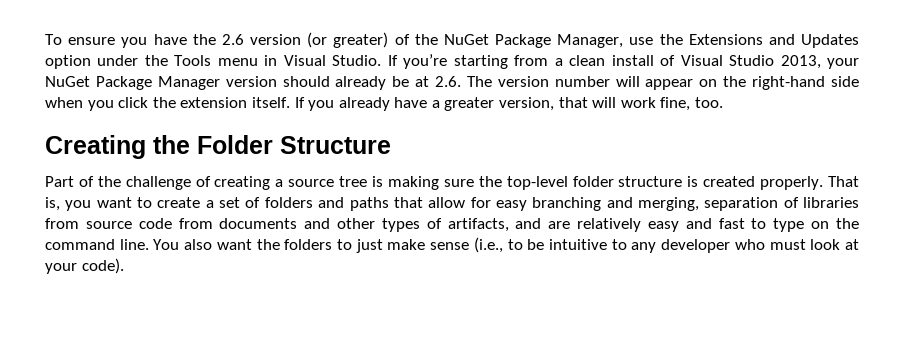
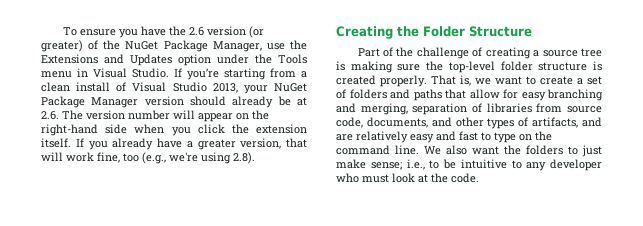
[695,97,724,108] too. -> [123,152,255,164] too (e.g., we're using 2.8).
[65,200,92,211] you -> [475,78,491,85] we
[138,218,298,229] code from documents -> [336,117,428,128] code, documents,
[153,239,180,250] You -> [424,146,441,155] We
[430,237,503,253] sense (i.e., -> [370,159,425,170] sense; i.e.,
[45,258,124,274] your code). -> [431,173,479,183] the code.

